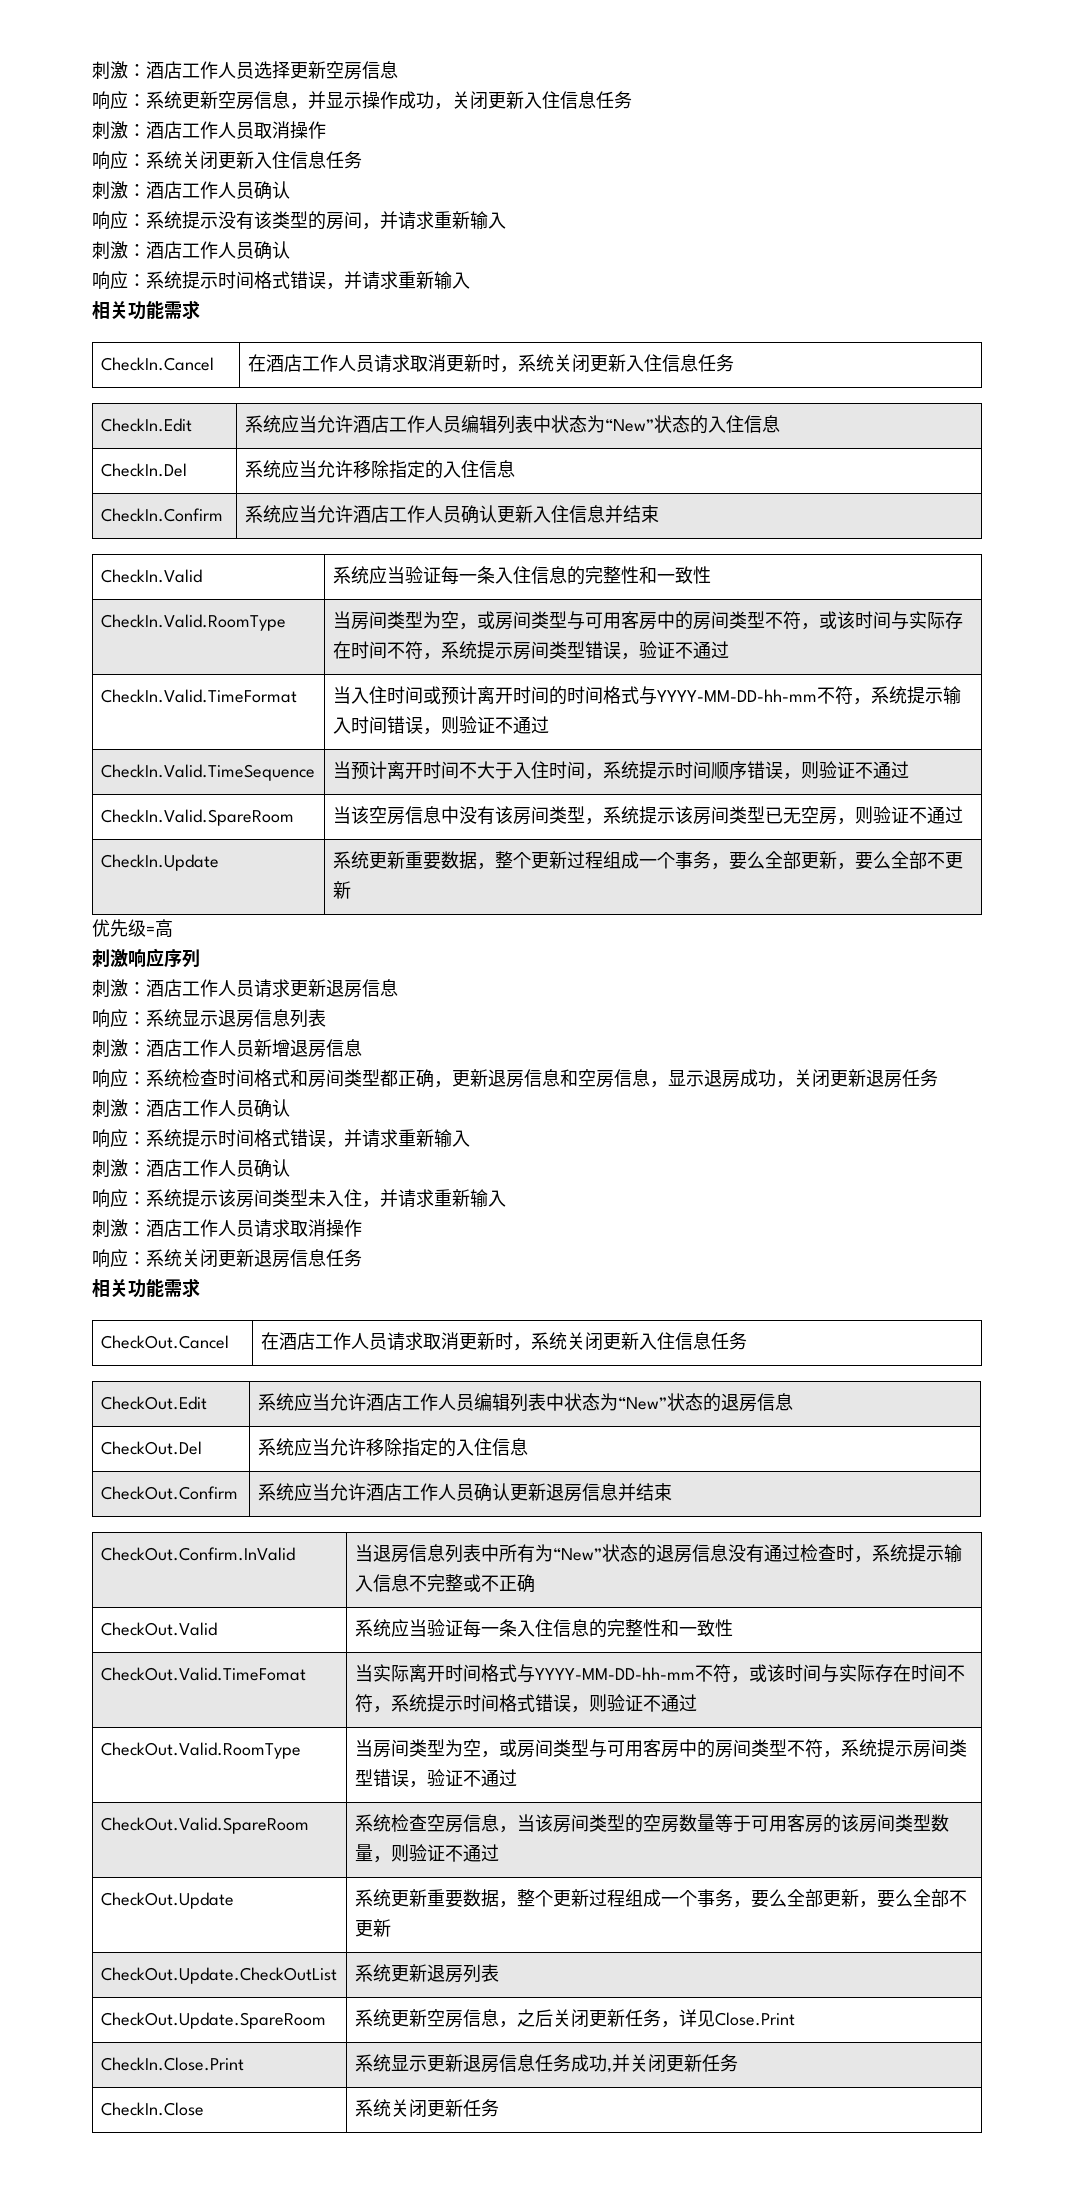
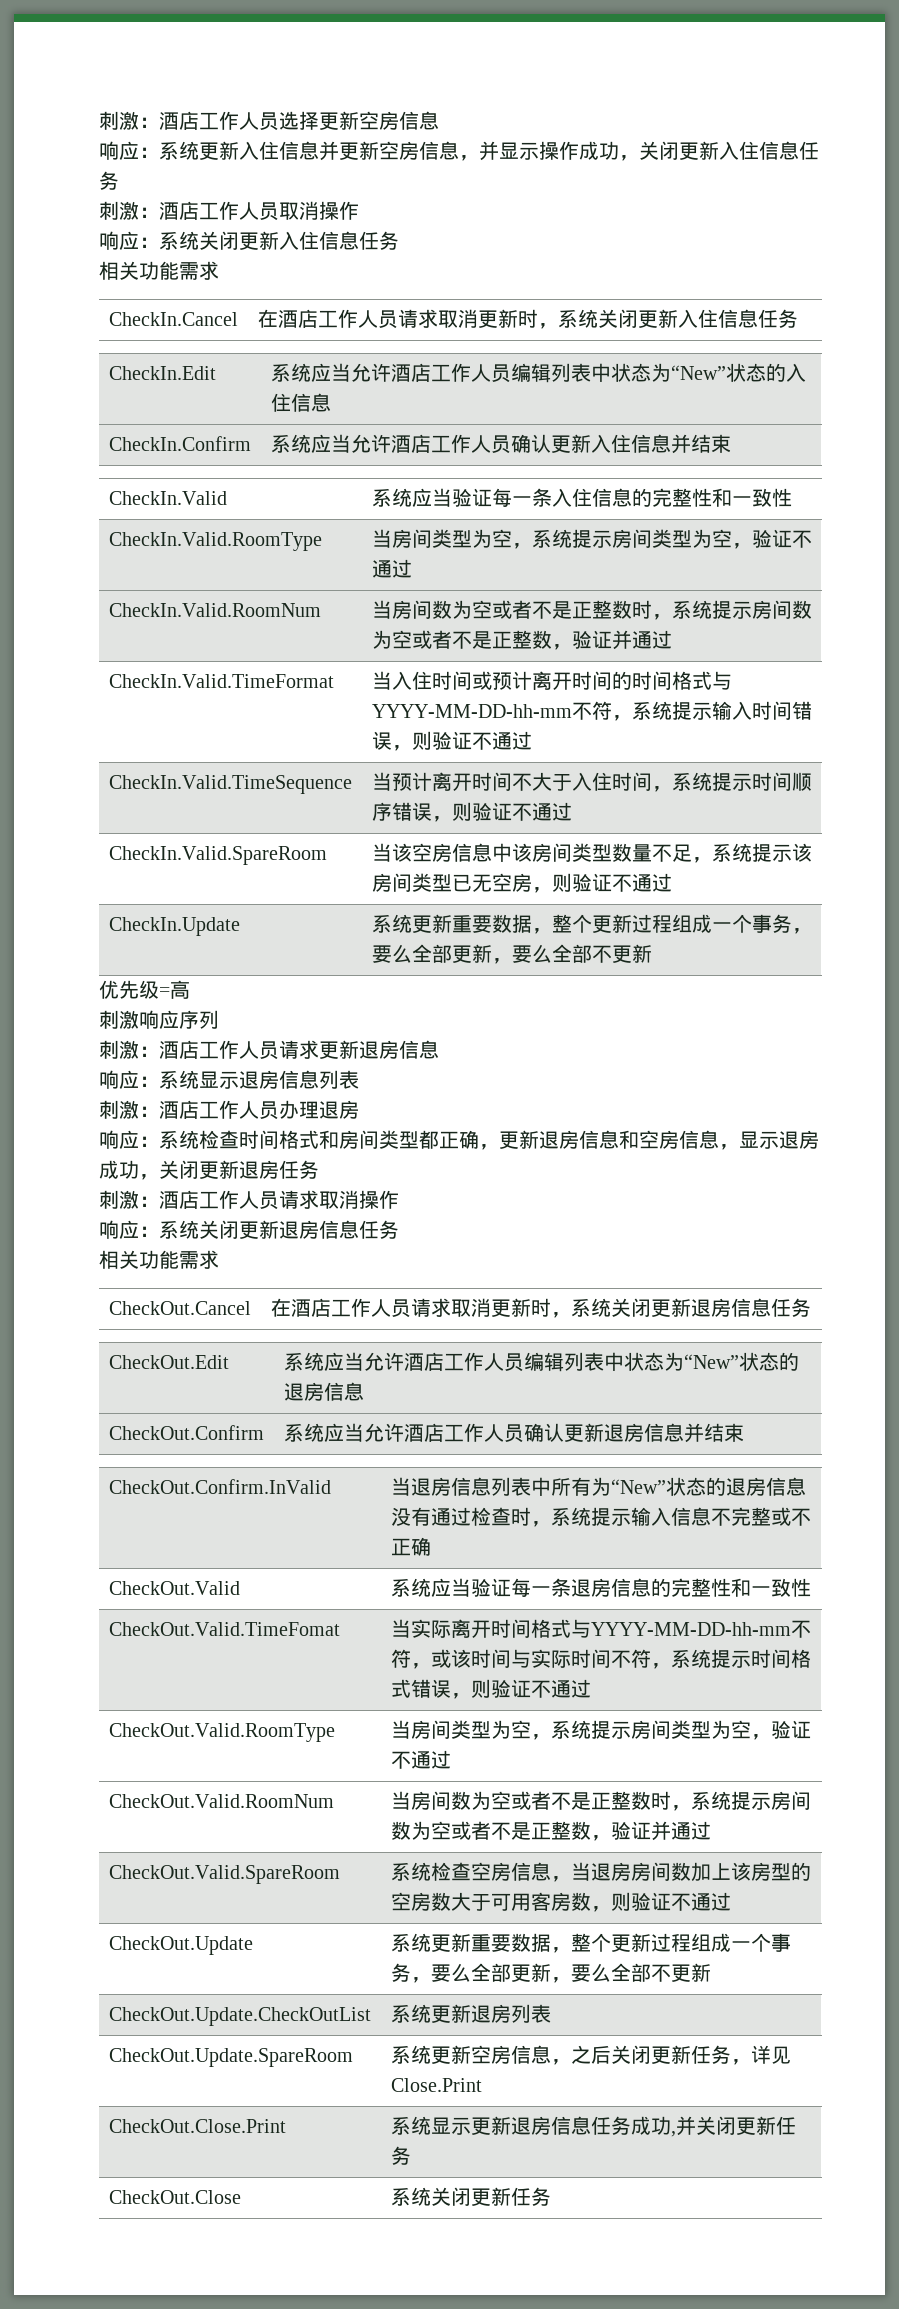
(218, 100) none -> [239,141,379,161] 入住信息并更新
[92,181,290,200] [92,211,506,230] [92,241,290,260] [92,271,470,290] // 刺激：酒店工作人员确认 // 响应：系统提示没有该类型的房间，并请求重新输入 // 刺激：酒店工作人员确认 // 响应：系统提示时间格式错误，并请求重新输入 -> (399, 240) none
[100,463,187,477] [244,460,515,479] // CheckIn.Del | 系统应当允许移除指定的入住信息 -> (331, 402) none
[476,611,963,630] [332,641,729,660] 或房间类型与可用客房中的房间类型不符，或该时间与实际存在时间不符，系统提示房间类型错误，验证不通过 -> [531,529,812,549] [371,559,412,578] [108,603,321,617] [371,600,812,620] [371,630,672,650] 系统提示房间类型为空，验证不通过 // CheckIn.Valid.RoomNum | 当房间数为空或者不是正整数时，系统提示房间数为空或者不是正整数，验证并通过
[458,806,585,825] 没有该房间类型 -> [511,843,692,862] 该房间类型数量不足
[254,1039,362,1058] 新增退房信息 -> [279,1100,359,1119] 办理退房
[92,1099,290,1118] [92,1129,470,1148] [92,1159,290,1178] [92,1189,506,1208] // 刺激：酒店工作人员确认 // 响应：系统提示时间格式错误，并请求重新输入 // 刺激：酒店工作人员确认 // 响应：系统提示该房间类型未入住，并请求重新输入 -> (319, 1169) none
[638,1332,675,1350] 入住 -> [690,1298,731,1317] 退房
[100,1441,202,1455] [257,1438,528,1457] // CheckOut.Del | 系统应当允许移除指定的入住信息 -> (364, 1391) none
[516,1619,553,1637] 入住 -> [570,1578,611,1597] 退房
[874,1664,911,1682] 存在 -> (571, 1659) none
[498,1739,967,1758] [354,1769,517,1788] 或房间类型与可用客房中的房间类型不符，系统提示房间类型错误，验证不通过 -> [550,1720,811,1740] [390,1750,451,1769] [108,1794,334,1808] [390,1791,811,1811] [390,1821,711,1841] 系统提示房间类型为空，验证不通过 // CheckOut.Valid.RoomNum | 当房间数为空或者不是正整数时，系统提示房间数为空或者不是正整数，验证并通过
[534,1814,607,1833] 该房间类 -> [590,1862,771,1882] 退房房间数加上该房
[696,1814,733,1832] 量等 -> [450,1892,471,1911] 大
[822,1814,949,1833] [354,1844,373,1862] 的该房间类型数量 -> [570,1892,591,1911] 数
[100,2057,244,2071] CheckIn.Close.Print -> [108,2119,286,2133] CheckOut.Close.Print
[100,2102,204,2116] CheckIn.Close -> [108,2190,241,2204] CheckOut.Close

